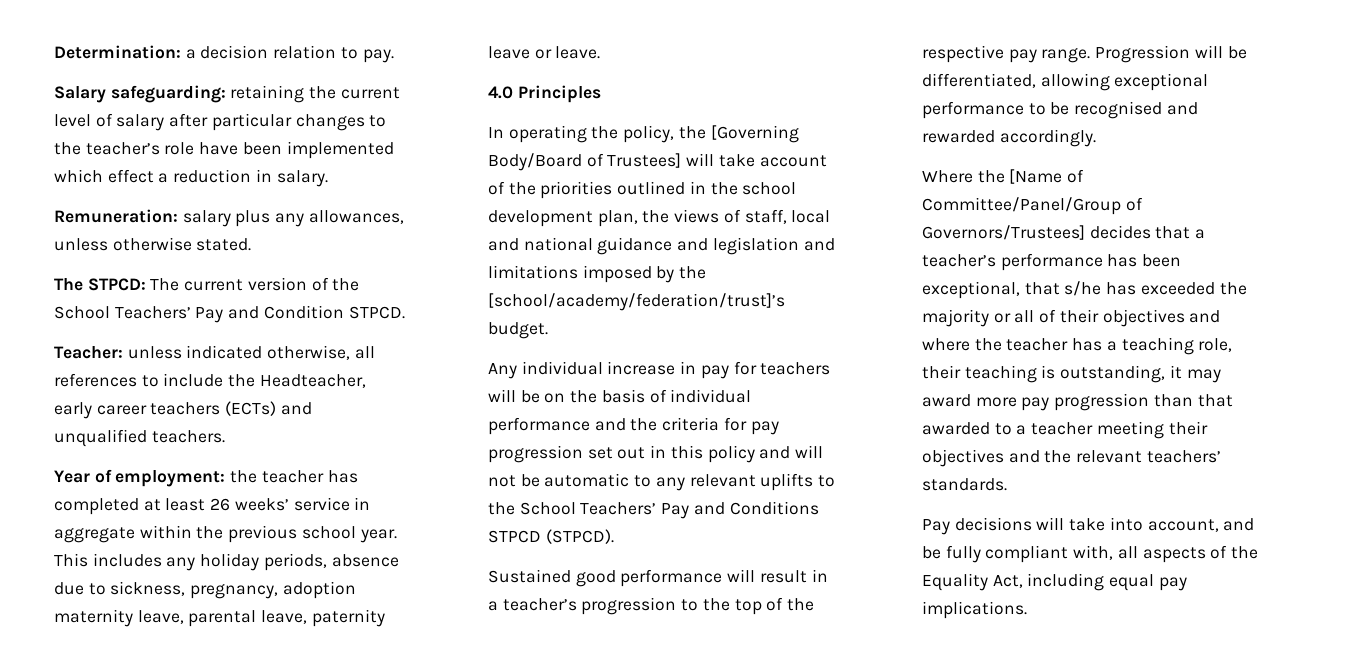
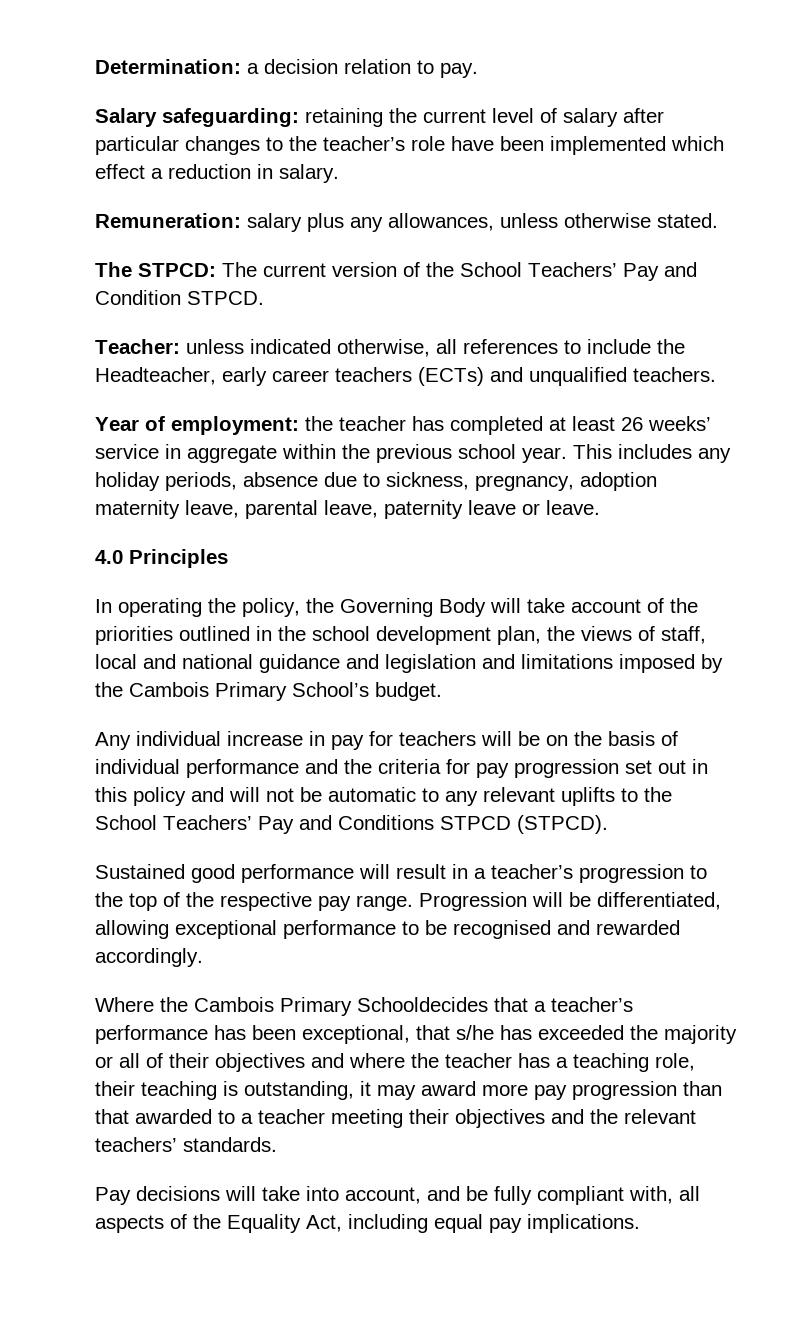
[710,125,799,143] [487,153,682,171] [Governing Body/Board of Trustees] -> [339,598,486,617] Governing Body
[487,293,785,311] [school/academy/federation/trust]’s -> [128,682,369,701] Cambois Primary School’s
[1009,169,1085,184] [921,197,1143,215] [921,225,1151,240] [Name of Committee/Panel/Group of Governors/Trustees] decides -> [193,997,488,1016] Cambois Primary Schooldecides

